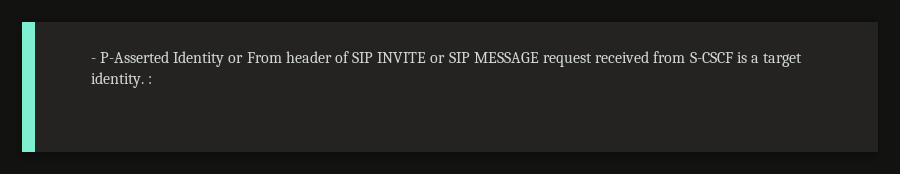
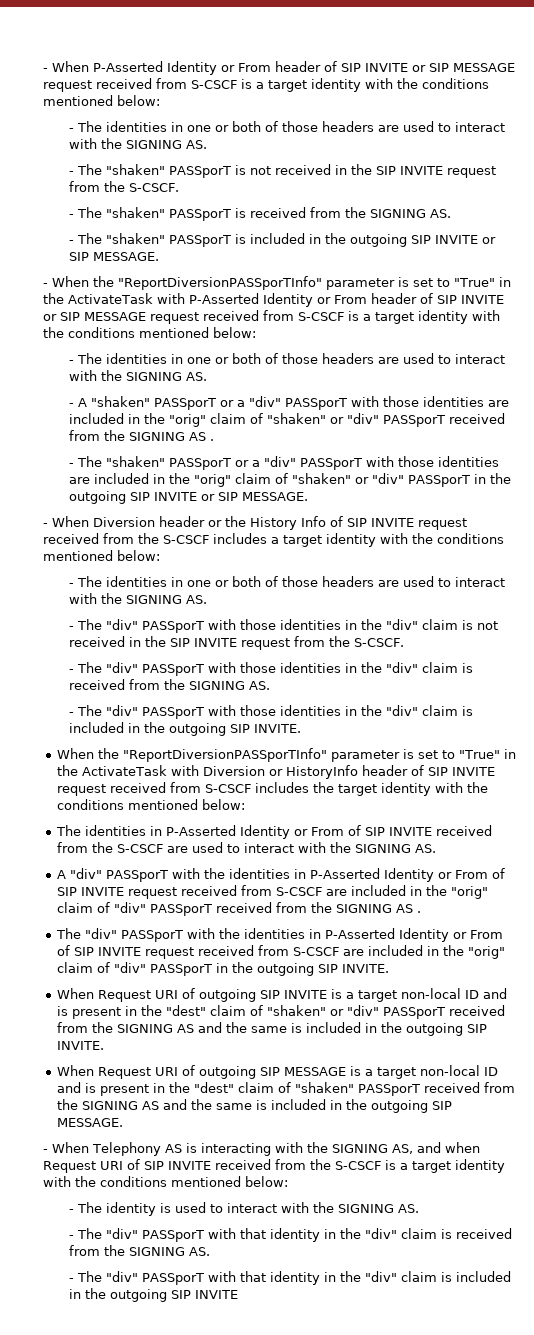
[90,58,96,63] - -> [42,61,89,72] - When
[90,72,152,88] identity. : -> [310,78,489,92] [42,95,160,106] [68,121,505,132] [68,138,207,149] [68,164,496,178] [68,181,179,192] [68,207,451,221] [68,233,496,247] [68,252,159,261] [42,276,511,290] [42,293,504,307] [42,310,500,324] [42,327,256,338] [68,353,505,364] [68,370,207,381] [68,396,509,410] [68,413,505,427] [68,430,214,441] [68,456,499,470] [68,473,511,487] [68,491,308,504] [42,516,467,530] [42,533,504,547] [42,550,160,561] [68,576,505,587] [68,593,207,604] [68,619,498,633] [68,636,404,650] [68,662,473,676] [68,679,270,690] [68,705,473,719] [68,722,301,736] [57,748,517,762] [57,765,496,779] [57,782,489,796] [57,799,246,810] [56,825,493,839] [57,842,437,853] [57,868,506,882] [57,885,489,899] [57,902,422,916] [56,928,504,942] [57,945,506,959] [57,962,390,976] [57,988,508,1002] [57,1005,506,1019] [57,1022,488,1036] [57,1041,105,1050] [57,1065,499,1079] [57,1082,516,1096] [57,1099,453,1113] [57,1118,124,1127] [42,1142,480,1156] [42,1159,505,1173] [42,1176,288,1187] [68,1202,419,1216] [68,1228,512,1242] [68,1245,210,1256] [68,1271,511,1285] [68,1288,238,1302] identity with the conditions mentioned below: // - The identities in one or both of those headers are used to interact with the SIGNING AS. // - The "shaken" PASSporT is not received in the SIP INVITE request from the S-CSCF. // - The "shaken" PASSporT is received from the SIGNING AS. // - The "shaken" PASSporT is included in the outgoing SIP INVITE or SIP MESSAGE. // - When the "ReportDiversionPASSporTInfo" parameter is set to "True" in the ActivateTask with P-Asserted Identity or From header of SIP INVITE or SIP MESSAGE request received from S-CSCF is a target identity with the conditions mentioned below: // - The identities in one or both of those headers are used to interact with the SIGNING AS. // - A "shaken" PASSporT or a "div" PASSporT with those identities are included in the "orig" claim of "shaken" or "div" PASSporT received from the SIGNING AS . // - The "shaken" PASSporT or a "div" PASSporT with those identities are included in the "orig" claim of "shaken" or "div" PASSporT in the outgoing SIP INVITE or SIP MESSAGE. // - When Diversion header or the History Info of SIP INVITE request received from the S-CSCF includes a target identity with the conditions mentioned below: // - The identities in one or both of those headers are used to interact with the SIGNING AS. // - The "div" PASSporT with those identities in the "div" claim is not received in the SIP INVITE request from the S-CSCF. // - The "div" PASSporT with those identities in the "div" claim is received from the SIGNING AS. // - The "div" PASSporT with those identities in the "div" claim is included in the outgoing SIP INVITE. // When the "ReportDiversionPASSporTInfo" parameter is set to "True" in the ActivateTask with Diversion or HistoryInfo header of SIP INVITE request received from S-CSCF includes the target identity with the conditions mentioned below: // The identities in P-Asserted Identity or From of SIP INVITE received from the S-CSCF are used to interact with the SIGNING AS. // A "div" PASSporT with the identities in P-Asserted Identity or From of SIP INVITE request received from S-CSCF are included in the "orig" claim of "div" PASSporT received from the SIGNING AS . // The "div" PASSporT with the identities in P-Asserted Identity or From of SIP INVITE request received from S-CSCF are included in the "orig" claim of "div" PASSporT in the outgoing SIP INVITE. // When Request URI of outgoing SIP INVITE is a target non-local ID and is present in the "dest" claim of "shaken" or "div" PASSporT received from the SIGNING AS and the same is included in the outgoing SIP INVITE. // When Request URI of outgoing SIP MESSAGE is a target non-local ID and is present in the "dest" claim of "shaken" PASSporT received from the SIGNING AS and the same is included in the outgoing SIP MESSAGE. // - When Telephony AS is interacting with the SIGNING AS, and when Request URI of SIP INVITE received from the S-CSCF is a target identity with the conditions mentioned below: // - The identity is used to interact with the SIGNING AS. // - The "div" PASSporT with that identity in the "div" claim is received from the SIGNING AS. // - The "div" PASSporT with that identity in the "div" claim is included in the outgoing SIP INVITE

